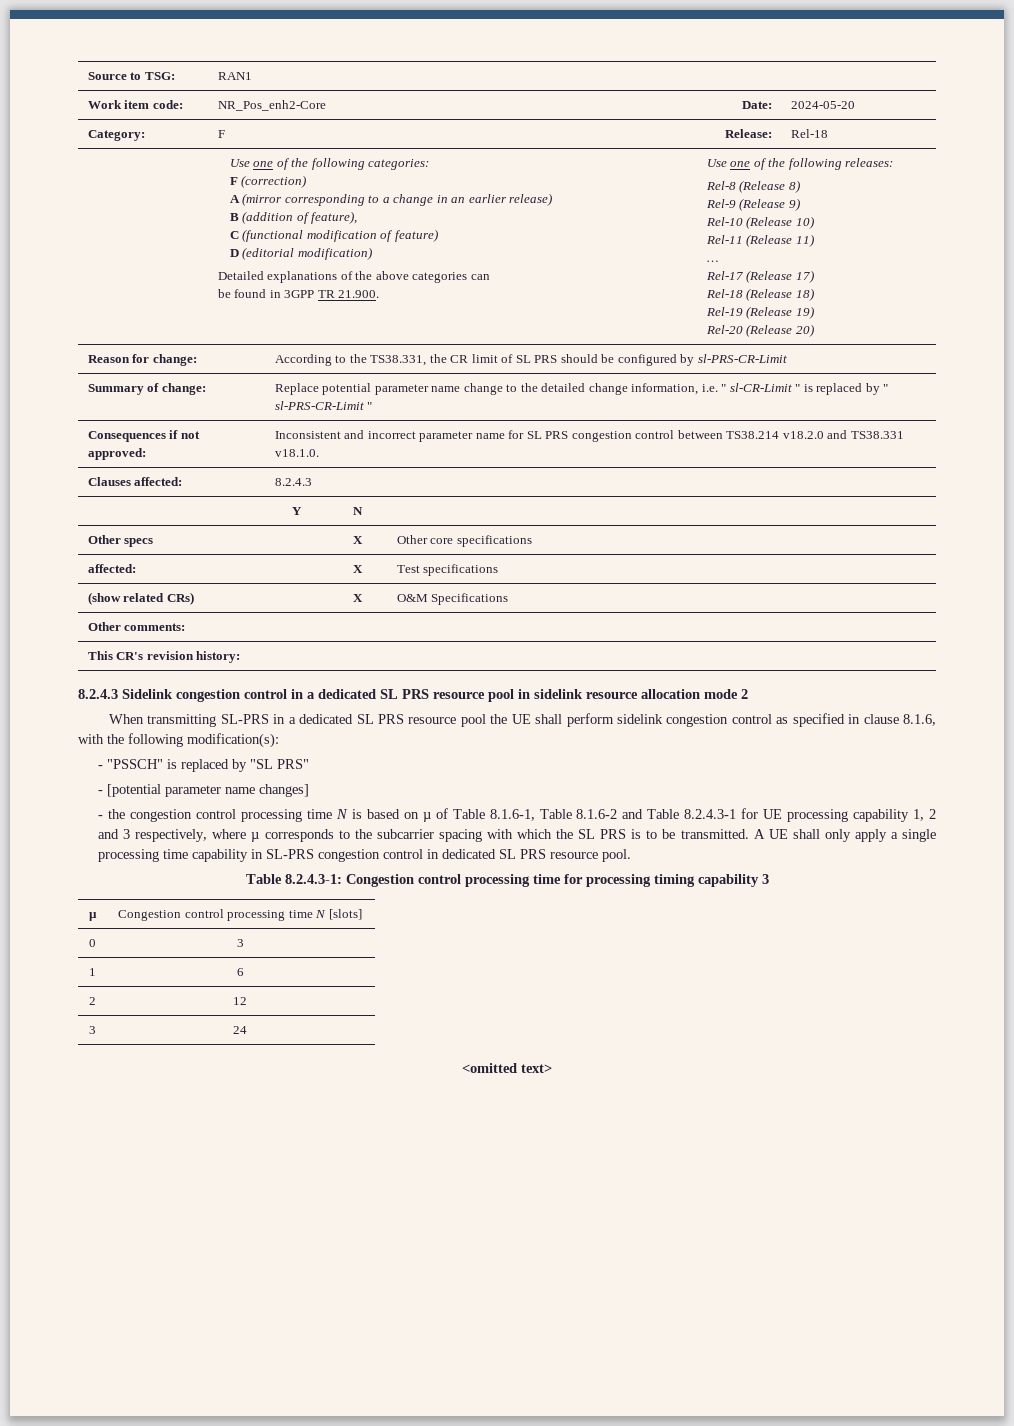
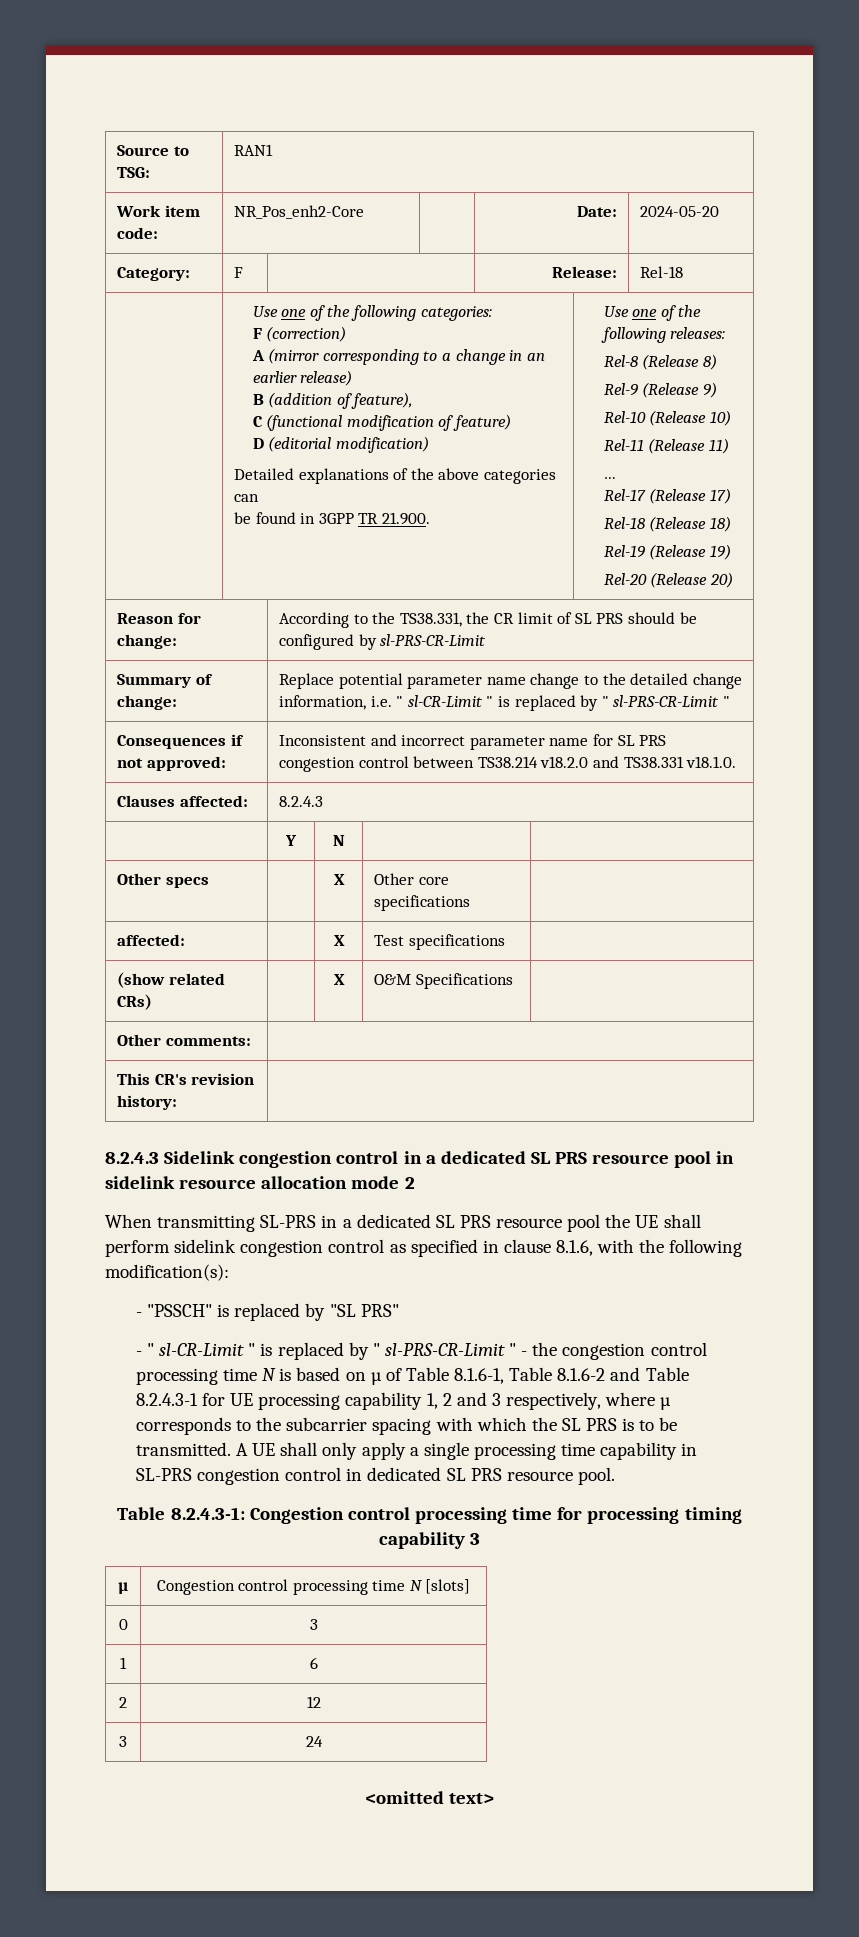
[107,784,310,797] [potential parameter name changes] // -> [147,1342,517,1360] " sl-CR-Limit " is replaced by " sl-PRS-CR-Limit "

